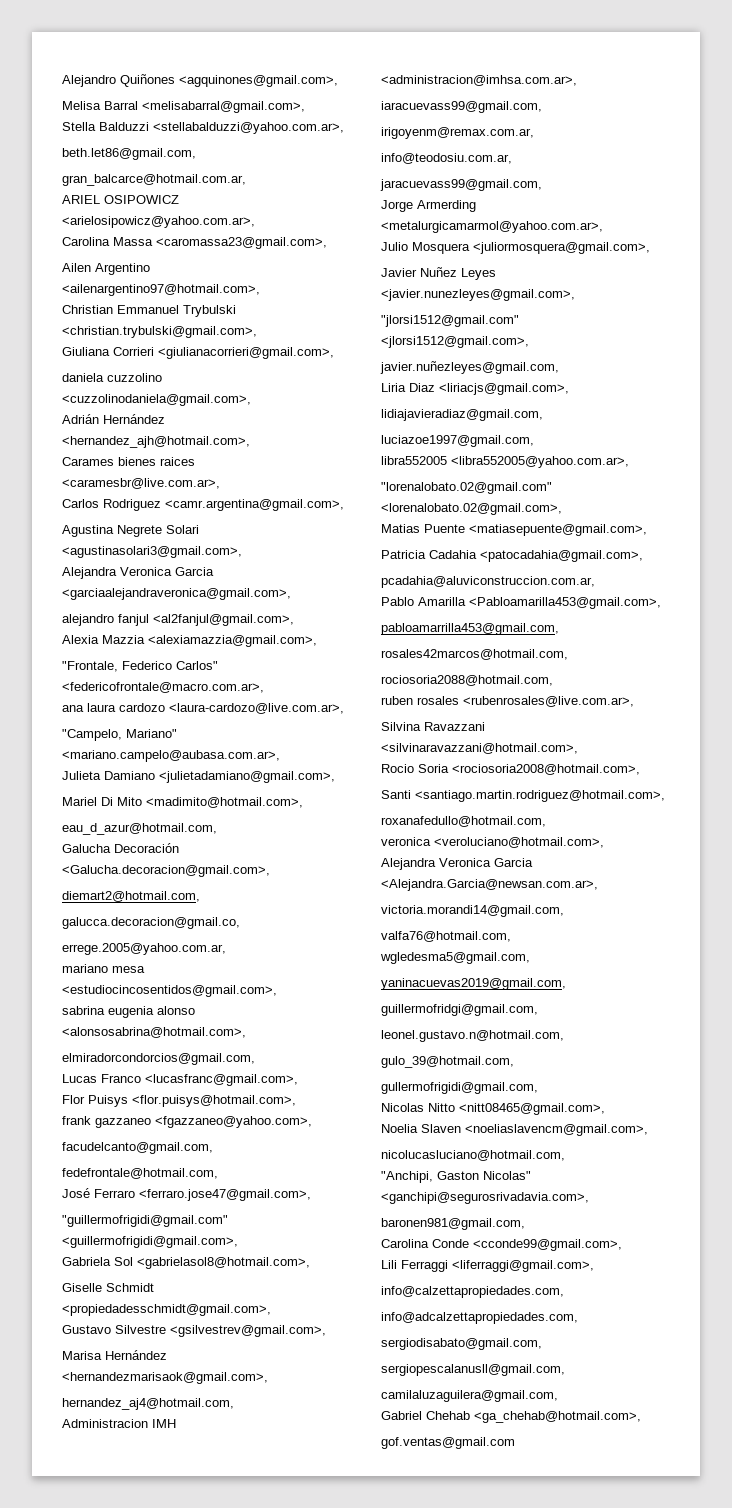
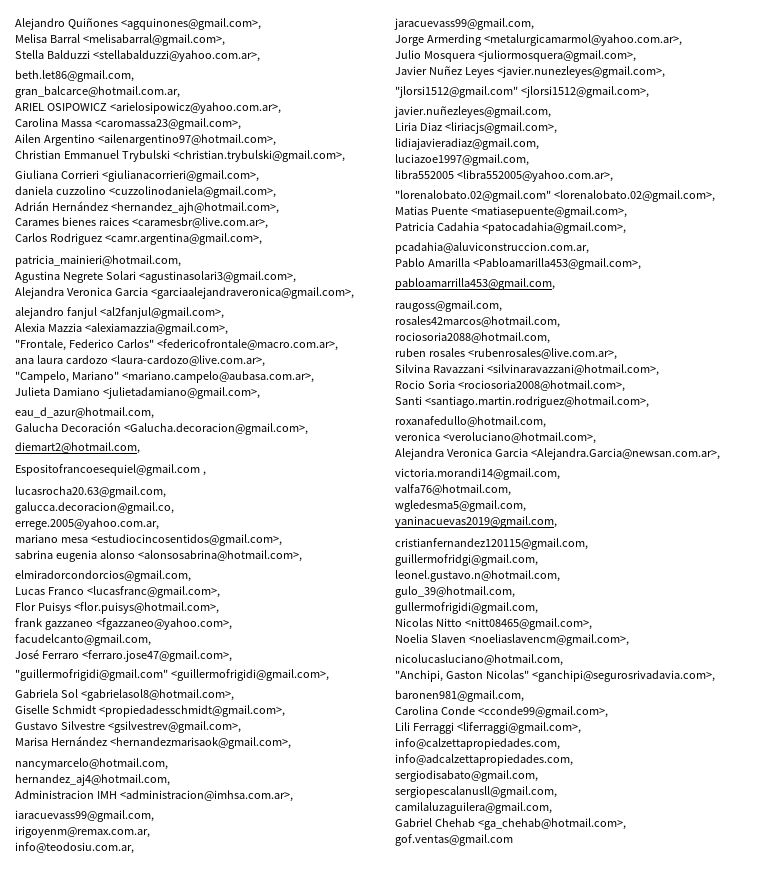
(344, 505) none -> [15,255,181,267] // patricia_mainieri@hotmail.com,
[62,797,303,808] // Mariel Di Mito <madimito@hotmail.com>, -> (260, 393) none
(200, 896) none -> [15,464,206,476] [15,486,166,498] // Espositofrancoesequiel@gmail.com , // lucasrocha20.63@gmail.com,
[62,1168,218,1179] // fedefrontale@hotmail.com, -> (151, 640) none
(268, 1378) none -> [15,758,168,770] // nancymarcelo@hotmail.com,
(559, 629) none -> [395,300,502,312] // raugoss@gmail.com,
(566, 984) none -> [395,538,588,550] // cristianfernandez120115@gmail.com,

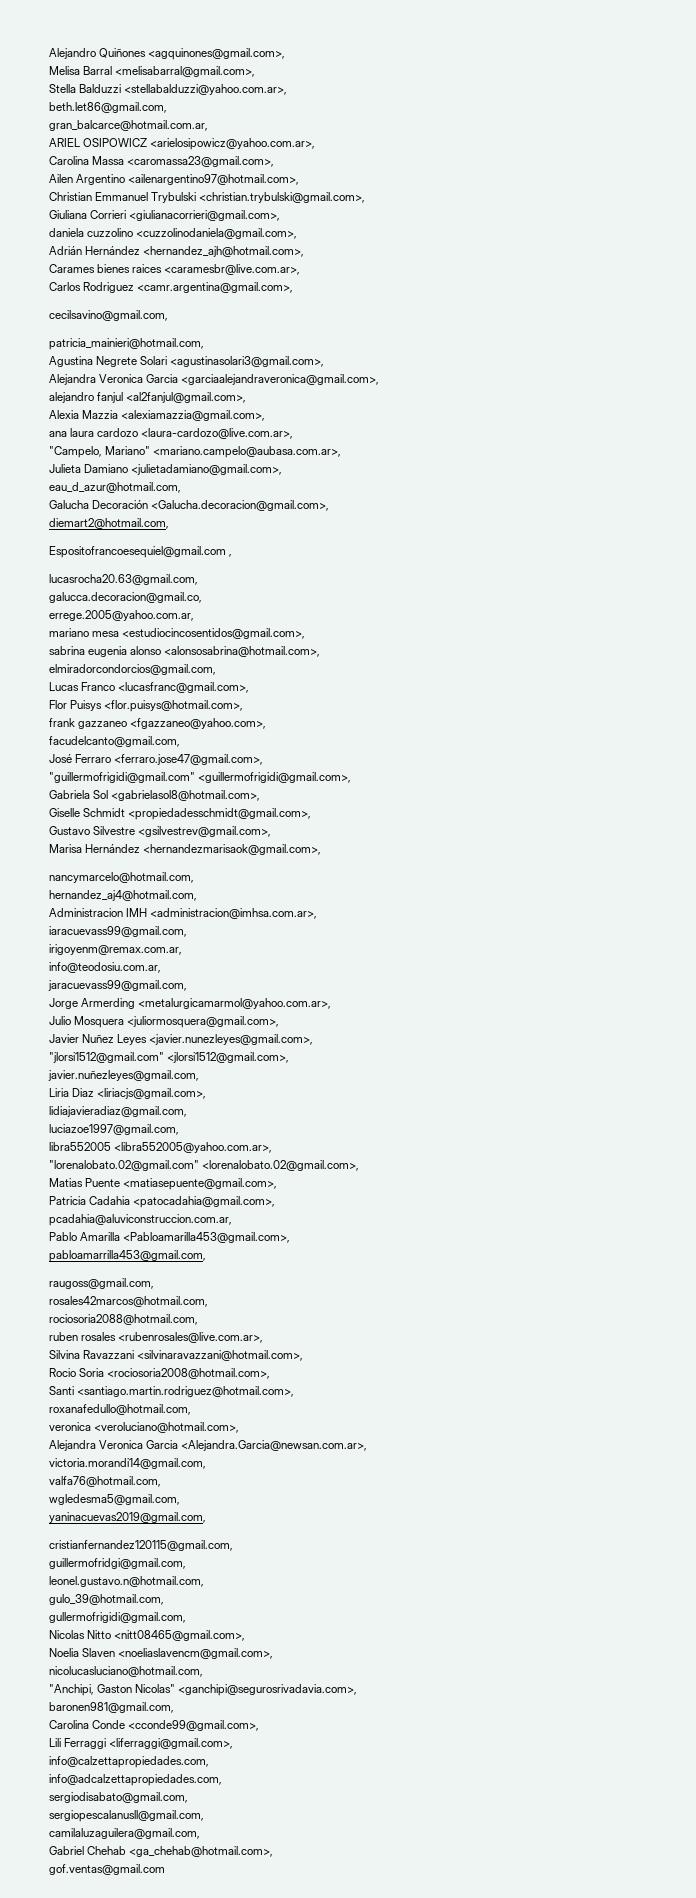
(262, 239) none -> [49,310,168,321] // cecilsavino@gmail.com,
[15,339,338,351] // "Frontale, Federico Carlos" <federicofrontale@macro.com.ar>, -> (266, 415) none

